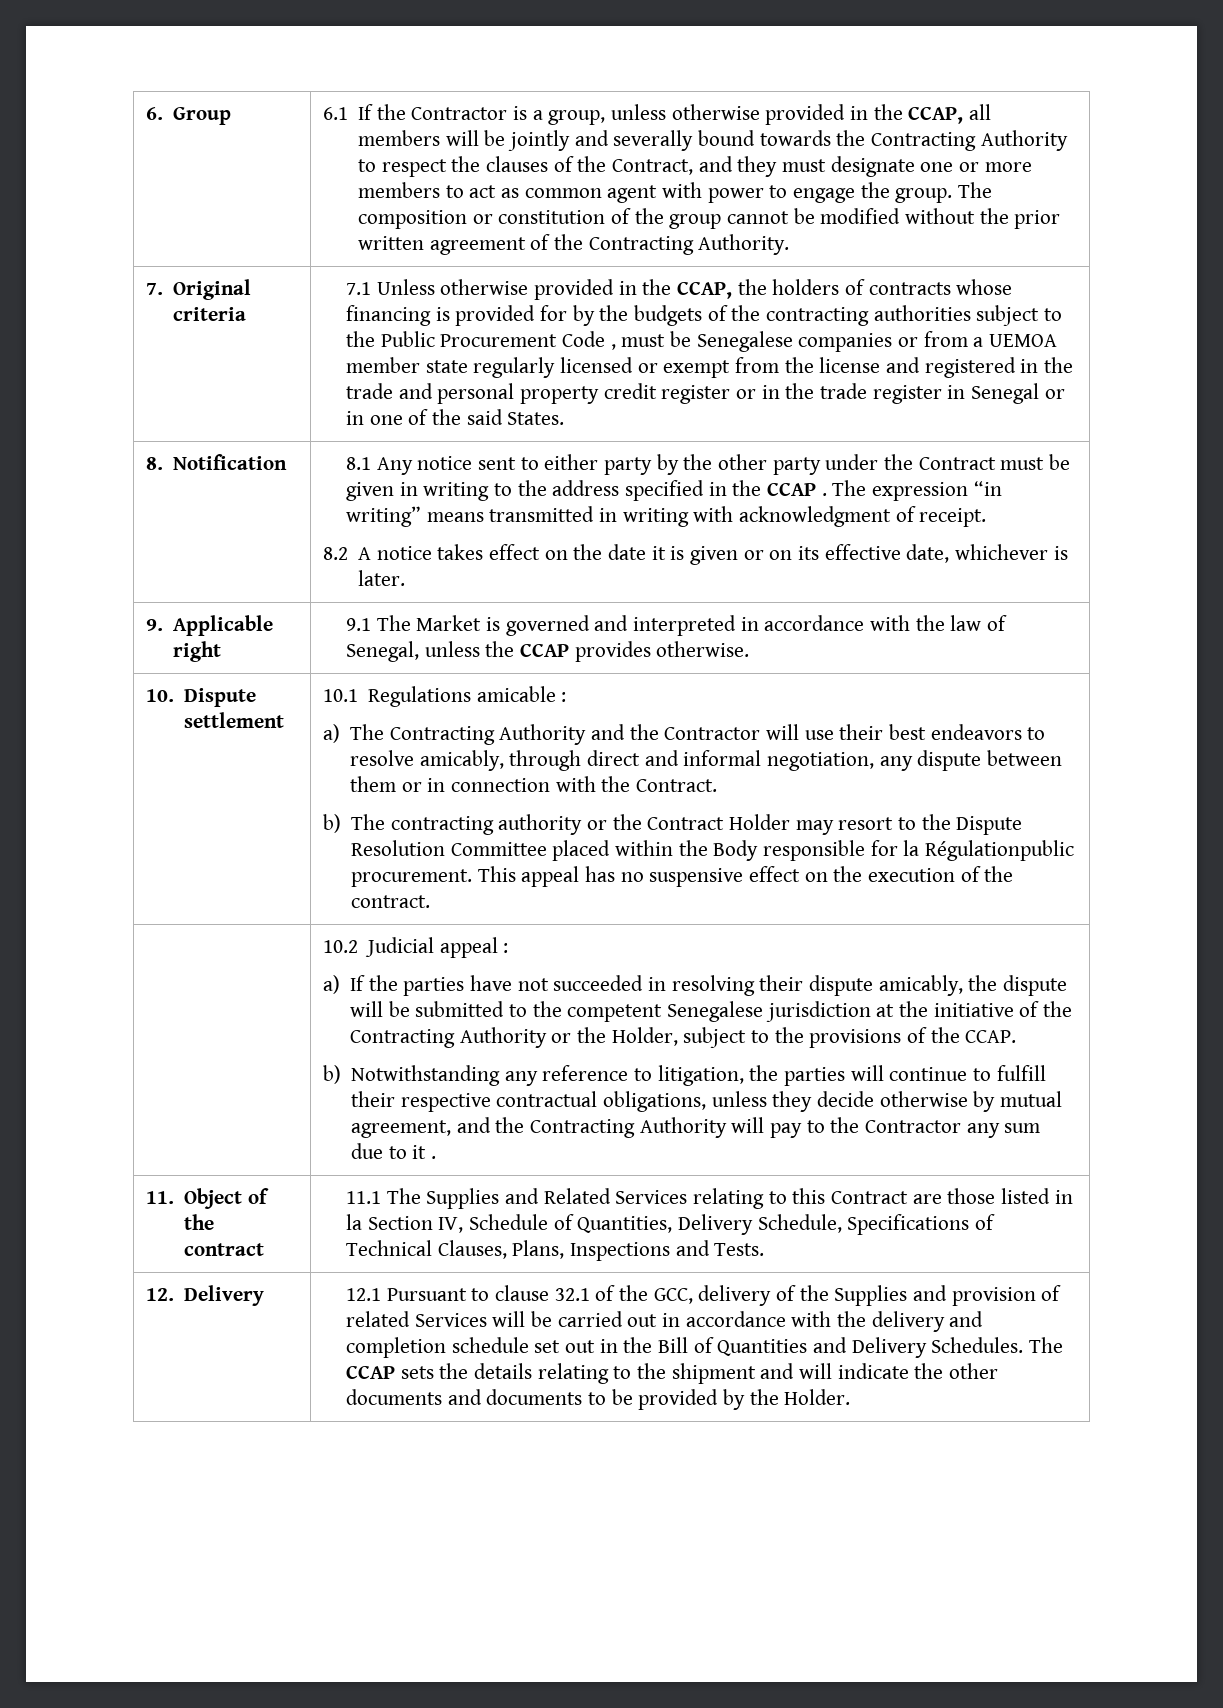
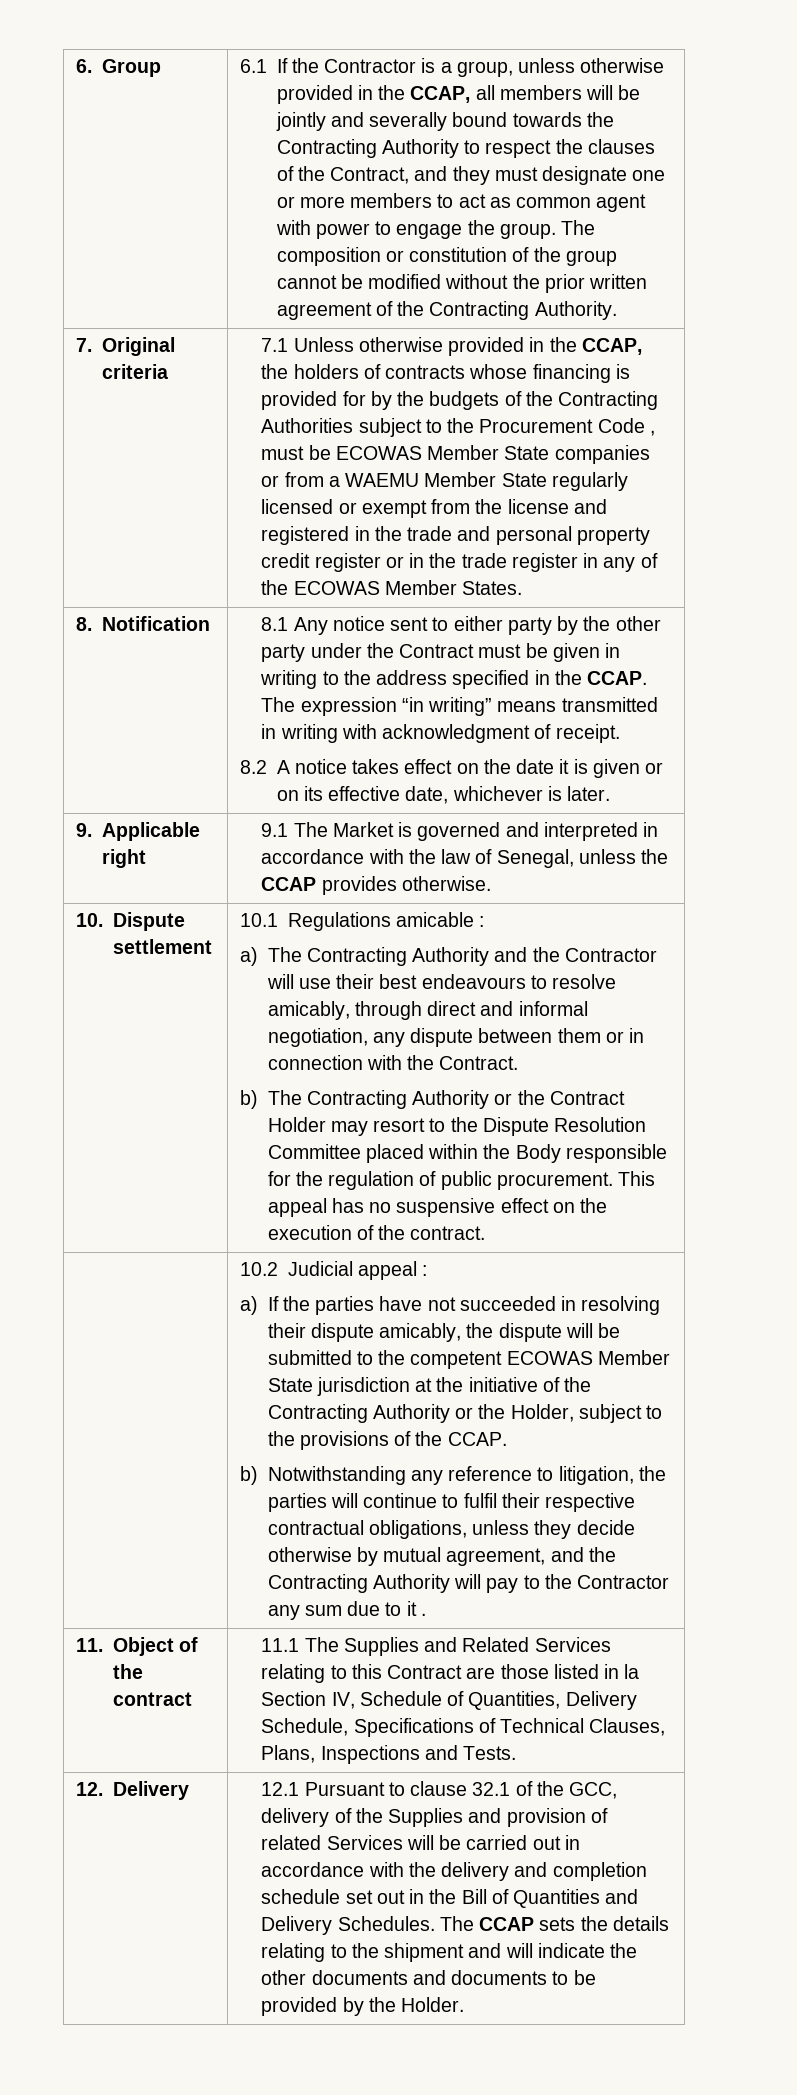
[766,305,1063,326] [345,331,435,347] contracting authorities subject to the Public -> [558,391,659,410] [261,418,475,437] Contracting Authorities subject to the
[696,331,793,352] Senegalese -> [335,445,550,460] ECOWAS Member State
[989,334,1058,347] [345,357,468,373] UEMOA member state -> [345,472,547,487] WAEMU Member State
[971,383,1065,404] [345,409,503,425] Senegal or in one of the said -> [603,553,658,572] [261,580,457,595] any of the ECOWAS Member
[767,483,827,496] CCAP . -> [587,671,648,685] CCAP.
[930,724,1022,740] endeavors -> [421,974,526,989] endeavours
[390,814,583,835] contracting authority -> [306,1090,490,1109] Contracting Authority
[903,840,1075,861] la Régulationpublic -> [295,1171,492,1190] the regulation of public
[667,1001,764,1022] Senegalese -> [506,1350,670,1365] [267,1378,313,1392] ECOWAS Member State
[996,1065,1046,1081] fulfill -> [463,1493,497,1508] fulfil

